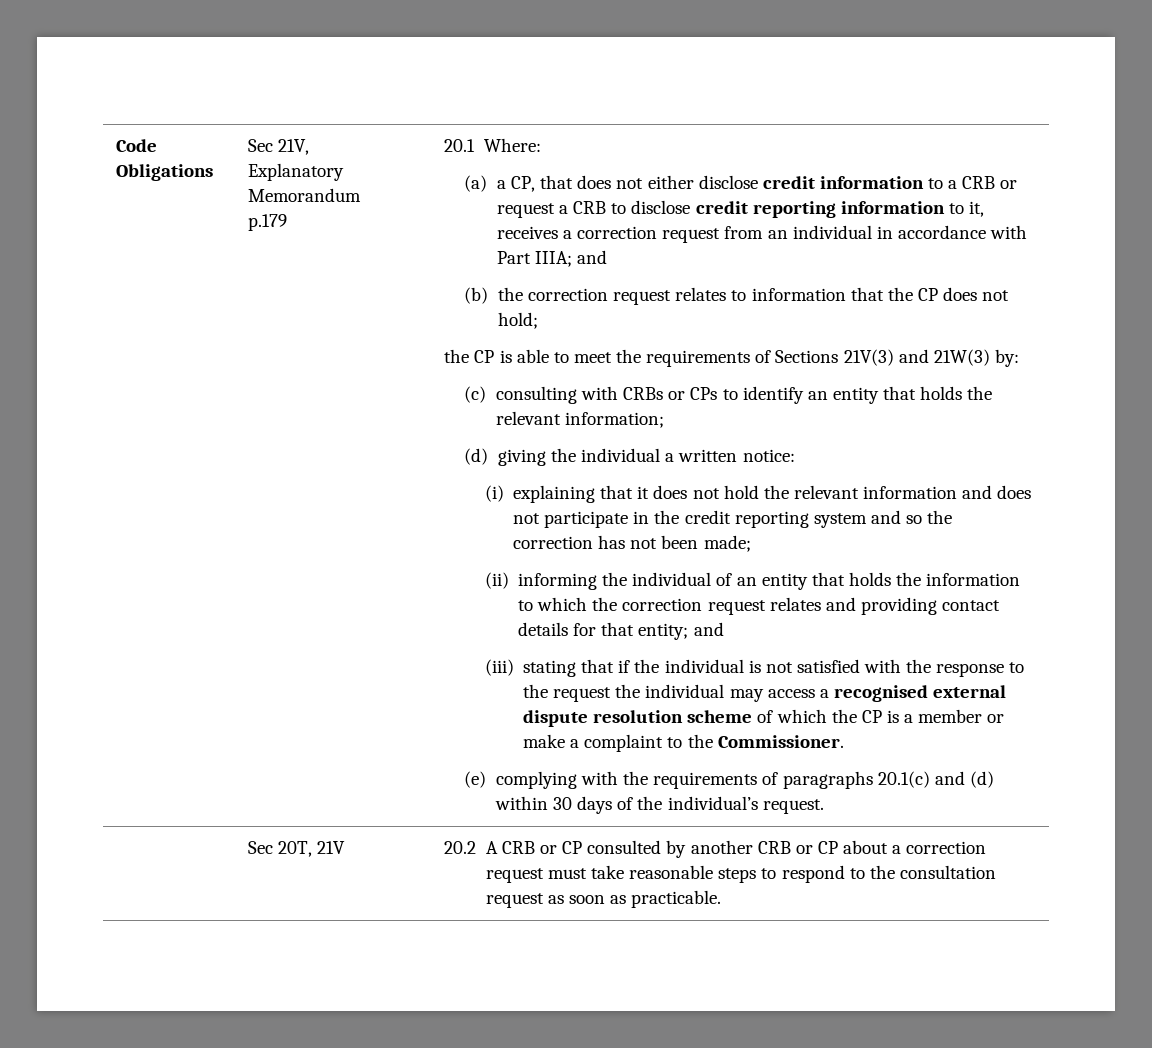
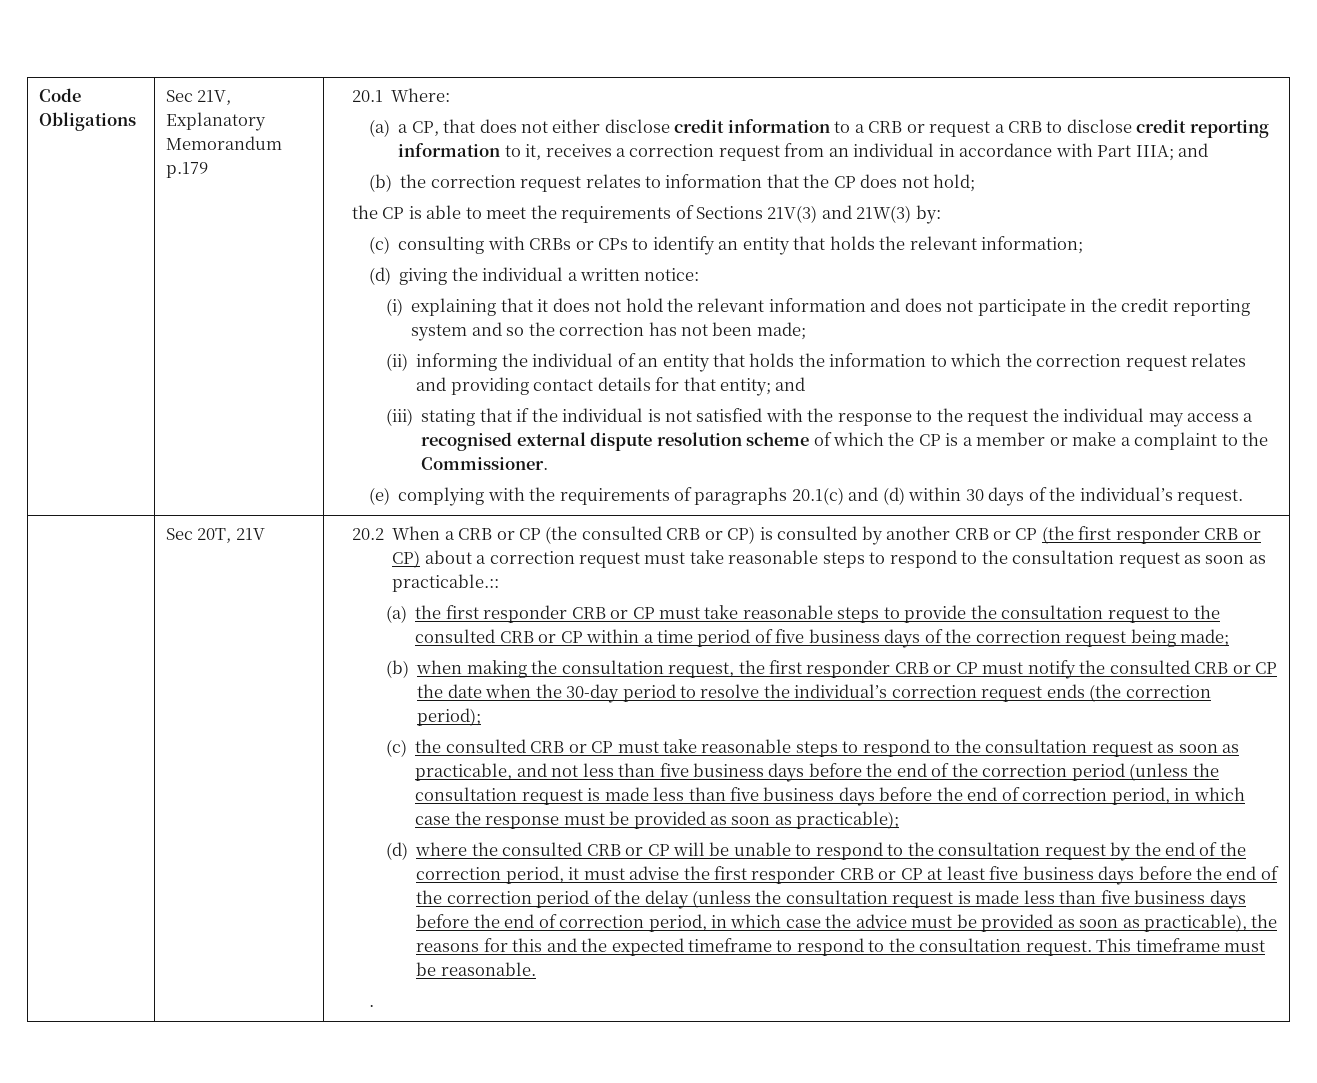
[485,841,583,854] A CRB or CP -> [392,526,773,544] When a CRB or CP (the consulted CRB or CP) is
(838, 847) none -> [1041,526,1261,544] [392,550,421,568] (the first responder CRB or CP)
[631,890,722,908] practicable. -> [392,574,500,592] [385,605,1220,623] [415,629,1229,648] [385,660,1277,679] [417,684,1211,703] [417,708,482,726] [385,739,1239,757] [415,763,1219,782] [415,787,1245,806] [415,811,900,829] [385,842,1246,861] [416,866,1279,885] [416,890,1246,909] [416,914,1278,932] [416,938,1266,956] [416,962,536,976] [368,1004,374,1007] practicable.:: // (a) the first responder CRB or CP must take reasonable steps to provide the consultation request to the consulted CRB or CP within a time period of five business days of the correction request being made; // (b) when making the consultation request, the first responder CRB or CP must notify the consulted CRB or CP the date when the 30-day period to resolve the individual’s correction request ends (the correction period); // (c) the consulted CRB or CP must take reasonable steps to respond to the consultation request as soon as practicable, and not less than five business days before the end of the correction period (unless the consultation request is made less than five business days before the end of correction period, in which case the response must be provided as soon as practicable); // (d) where the consulted CRB or CP will be unable to respond to the consultation request by the end of the correction period, it must advise the first responder CRB or CP at least five business days before the end of the correction period of the delay (unless the consultation request is made less than five business days before the end of correction period, in which case the advice must be provided as soon as practicable), the reasons for this and the expected timeframe to respond to the consultation request. This timeframe must be reasonable. // .

